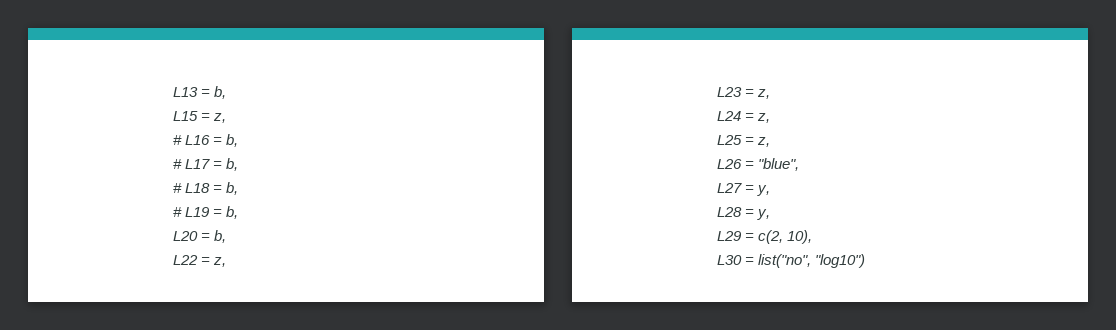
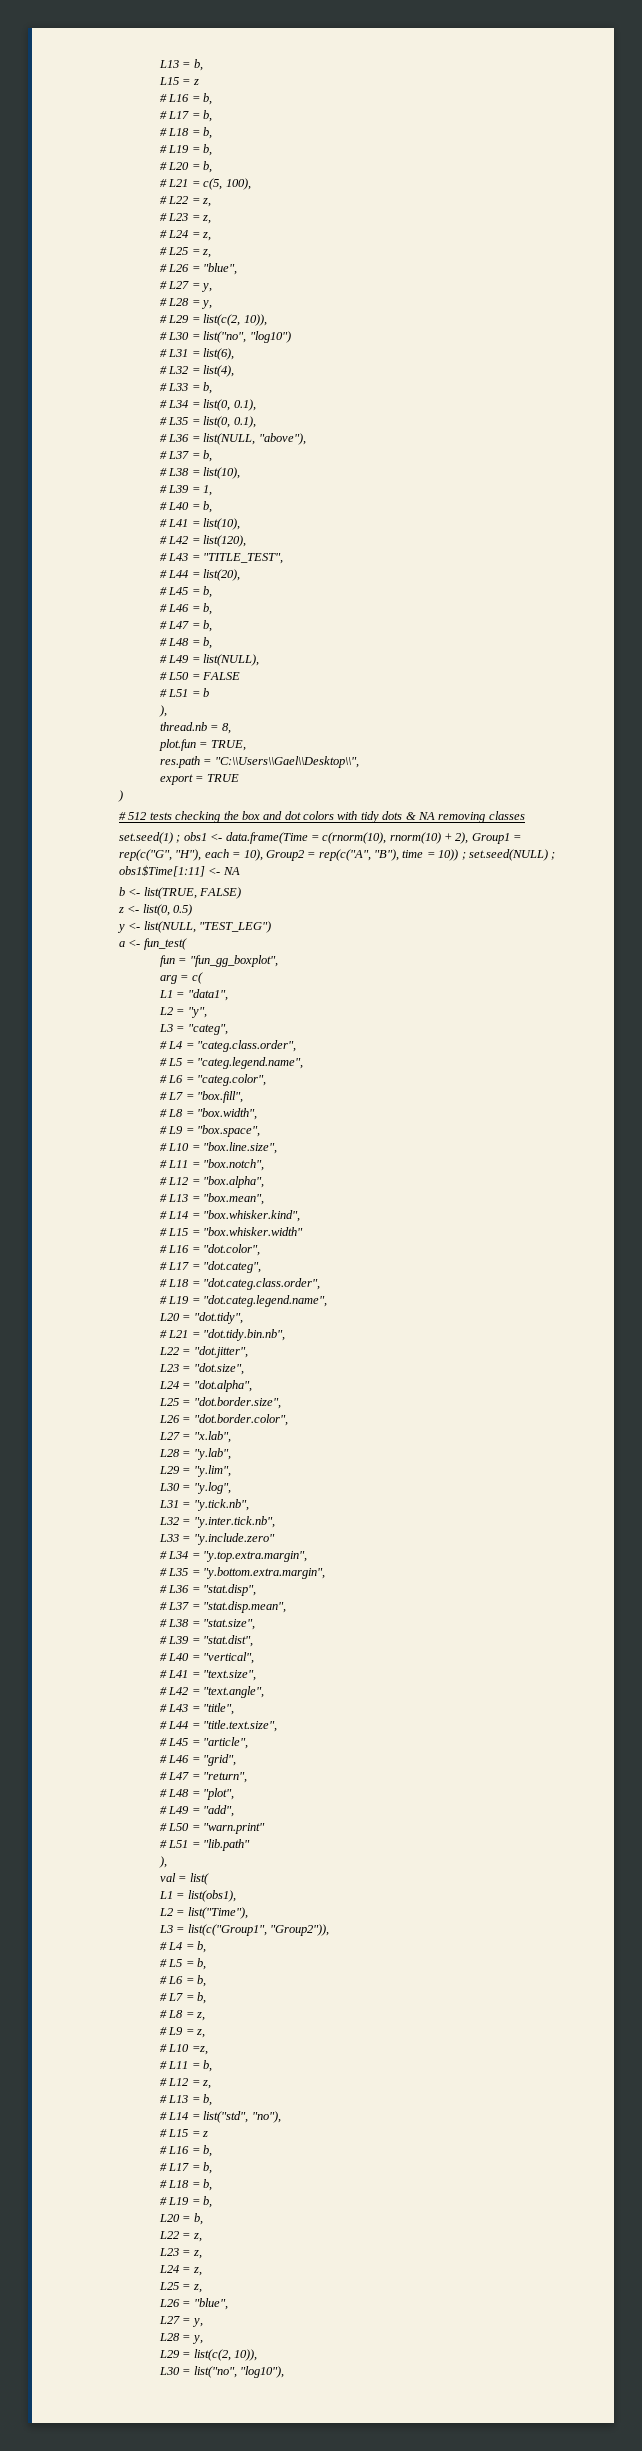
[212,113,226,123] z, -> [192,79,199,85] [160,93,213,105] [160,110,213,122] [160,127,213,139] [160,144,213,156] [160,161,213,173] [160,178,251,190] [160,196,212,207] [160,213,212,224] [160,230,212,241] [160,247,212,258] [160,263,238,275] [160,281,213,292] [160,298,213,309] [160,314,267,326] [160,331,291,343] [160,348,235,360] [160,365,235,377] [160,382,213,394] [160,399,256,411] [160,416,256,428] [160,433,306,445] [160,450,213,462] [160,467,241,479] [160,485,213,496] [160,501,213,513] [160,518,241,530] [160,535,247,547] [160,553,284,564] [160,569,241,581] [160,586,213,598] [160,603,213,615] [160,620,213,632] [160,637,213,649] [160,654,260,666] [160,672,241,680] [160,688,210,697] [159,705,168,717] [160,722,231,734] [159,739,246,751] [160,756,359,768] [160,774,239,785] [118,790,124,802] [119,811,525,823] [119,832,522,844] [119,849,556,861] [119,865,240,877] [119,887,242,899] [118,904,193,916] [117,921,272,933] [119,938,187,950] [160,955,278,967] [160,972,203,984] [159,989,228,1001] [159,1007,207,1018] [159,1024,228,1035] [160,1040,297,1052] [160,1057,304,1069] [160,1074,267,1086] [160,1091,244,1103] [160,1108,258,1120] [160,1125,261,1137] [160,1142,278,1154] [160,1159,265,1171] [160,1176,265,1188] [160,1193,265,1205] [160,1210,301,1222] [160,1227,304,1236] [160,1244,261,1256] [160,1261,262,1273] [160,1278,321,1290] [160,1295,328,1307] [159,1312,243,1324] [160,1329,286,1341] [159,1346,248,1358] [159,1363,244,1375] [159,1380,252,1392] [159,1397,281,1409] [159,1414,288,1426] [159,1431,231,1443] [159,1448,231,1460] [159,1465,231,1477] [159,1482,231,1494] [159,1499,249,1511] [159,1516,275,1528] [159,1533,275,1545] [160,1551,308,1562] [160,1567,326,1579] [160,1584,257,1596] [160,1601,287,1613] [160,1619,256,1630] [160,1635,254,1647] [160,1652,255,1664] [160,1670,257,1681] [160,1686,265,1698] [160,1703,235,1715] [160,1720,278,1732] [160,1737,249,1749] [160,1754,237,1766] [160,1772,248,1783] [160,1788,235,1800] [160,1805,235,1817] [160,1823,266,1834] [160,1839,251,1851] [159,1856,168,1868] [160,1873,209,1885] [159,1890,236,1902] [159,1907,248,1919] [159,1924,330,1936] [160,1941,207,1953] [160,1958,207,1970] [160,1975,207,1987] [160,1992,207,2004] [160,2010,206,2021] [160,2027,206,2038] [160,2044,208,2055] [160,2060,213,2072] [160,2078,212,2089] [160,2094,213,2106] [160,2111,281,2123] [160,2129,209,2137] z // # L16 = b, // # L17 = b, // # L18 = b, // # L19 = b, // # L20 = b, // # L21 = c(5, 100), // # L22 = z, // # L23 = z, // # L24 = z, // # L25 = z, // # L26 = "blue", // # L27 = y, // # L28 = y, // # L29 = list(c(2, 10)), // # L30 = list("no", "log10") // # L31 = list(6), // # L32 = list(4), // # L33 = b, // # L34 = list(0, 0.1), // # L35 = list(0, 0.1), // # L36 = list(NULL, "above"), // # L37 = b, // # L38 = list(10), // # L39 = 1, // # L40 = b, // # L41 = list(10), // # L42 = list(120), // # L43 = "TITLE_TEST", // # L44 = list(20), // # L45 = b, // # L46 = b, // # L47 = b, // # L48 = b, // # L49 = list(NULL), // # L50 = FALSE // # L51 = b // ), // thread.nb = 8, // plot.fun = TRUE, // res.path = "C:\\Users\\Gael\\Desktop\\", // export = TRUE // ) // # 512 tests checking the box and dot colors with tidy dots & NA removing classes // set.seed(1) ; obs1 <- data.frame(Time = c(rnorm(10), rnorm(10) + 2), Group1 = rep(c("G", "H"), each = 10), Group2 = rep(c("A", "B"), time = 10)) ; set.seed(NULL) ; obs1$Time[1:11] <- NA // b <- list(TRUE, FALSE) // z <- list(0, 0.5) // y <- list(NULL, "TEST_LEG") // a <- fun_test( // fun = "fun_gg_boxplot", // arg = c( // L1 = "data1", // L2 = "y", // L3 = "categ", // # L4 = "categ.class.order", // # L5 = "categ.legend.name", // # L6 = "categ.color", // # L7 = "box.fill", // # L8 = "box.width", // # L9 = "box.space", // # L10 = "box.line.size", // # L11 = "box.notch", // # L12 = "box.alpha", // # L13 = "box.mean", // # L14 = "box.whisker.kind", // # L15 = "box.whisker.width" // # L16 = "dot.color", // # L17 = "dot.categ", // # L18 = "dot.categ.class.order", // # L19 = "dot.categ.legend.name", // L20 = "dot.tidy", // # L21 = "dot.tidy.bin.nb", // L22 = "dot.jitter", // L23 = "dot.size", // L24 = "dot.alpha", // L25 = "dot.border.size", // L26 = "dot.border.color", // L27 = "x.lab", // L28 = "y.lab", // L29 = "y.lim", // L30 = "y.log", // L31 = "y.tick.nb", // L32 = "y.inter.tick.nb", // L33 = "y.include.zero" // # L34 = "y.top.extra.margin", // # L35 = "y.bottom.extra.margin", // # L36 = "stat.disp", // # L37 = "stat.disp.mean", // # L38 = "stat.size", // # L39 = "stat.dist", // # L40 = "vertical", // # L41 = "text.size", // # L42 = "text.angle", // # L43 = "title", // # L44 = "title.text.size", // # L45 = "article", // # L46 = "grid", // # L47 = "return", // # L48 = "plot", // # L49 = "add", // # L50 = "warn.print" // # L51 = "lib.path" // ), // val = list( // L1 = list(obs1), // L2 = list("Time"), // L3 = list(c("Group1", "Group2")), // # L4 = b, // # L5 = b, // # L6 = b, // # L7 = b, // # L8 = z, // # L9 = z, // # L10 =z, // # L11 = b, // # L12 = z, // # L13 = b, // # L14 = list("std", "no"), // # L15 = z
[757,230,812,244] [716,254,865,268] c(2, 10), // L30 = list("no", "log10") -> [193,2349,258,2361] [159,2366,285,2378] list(c(2, 10)), // L30 = list("no", "log10"),

